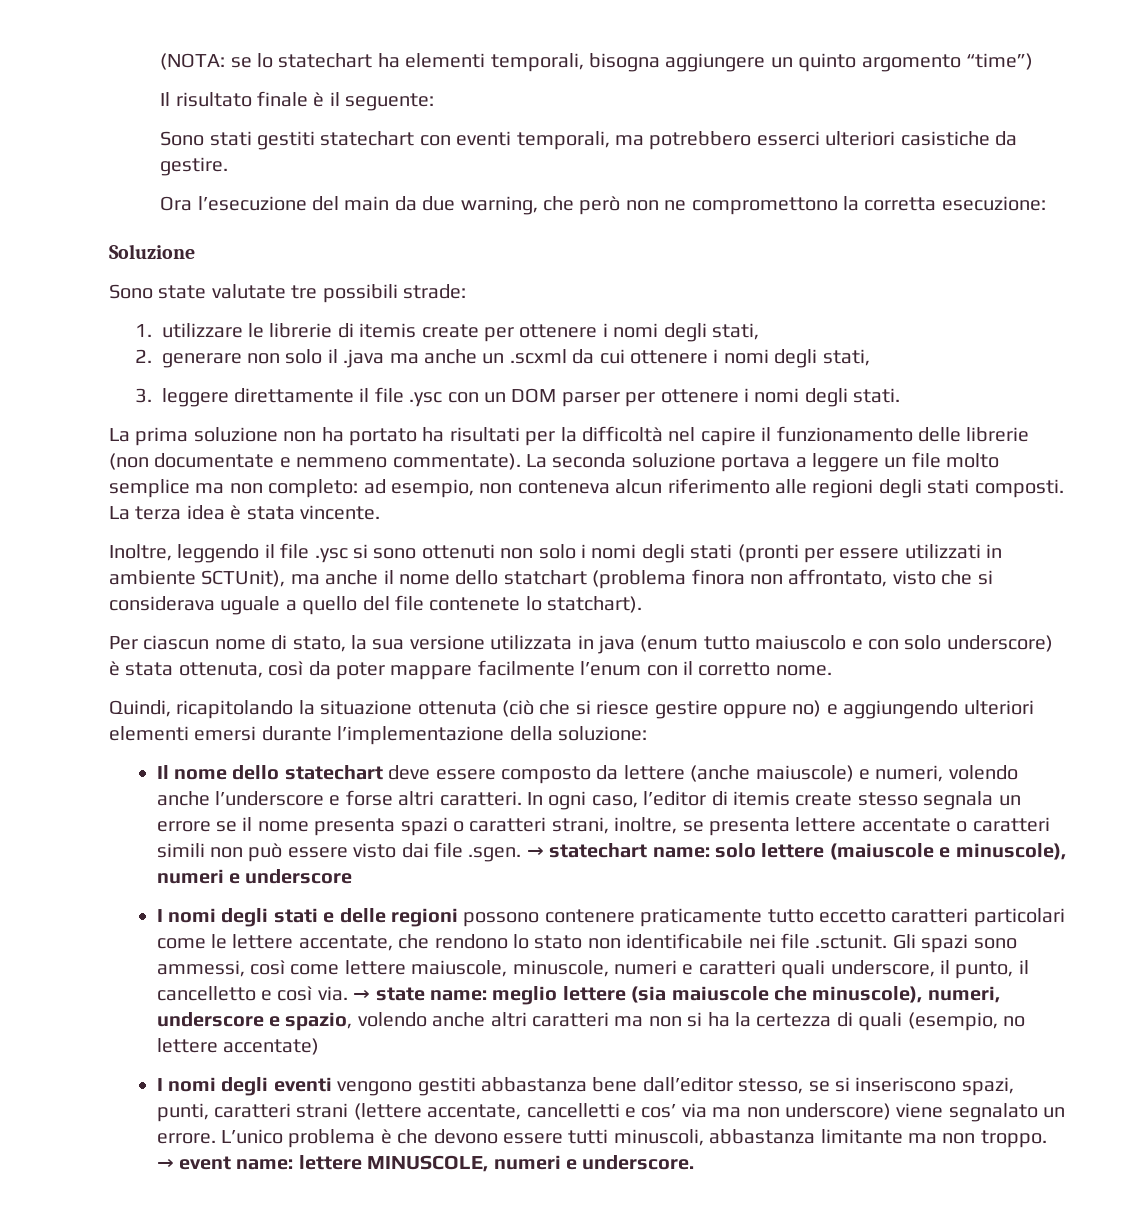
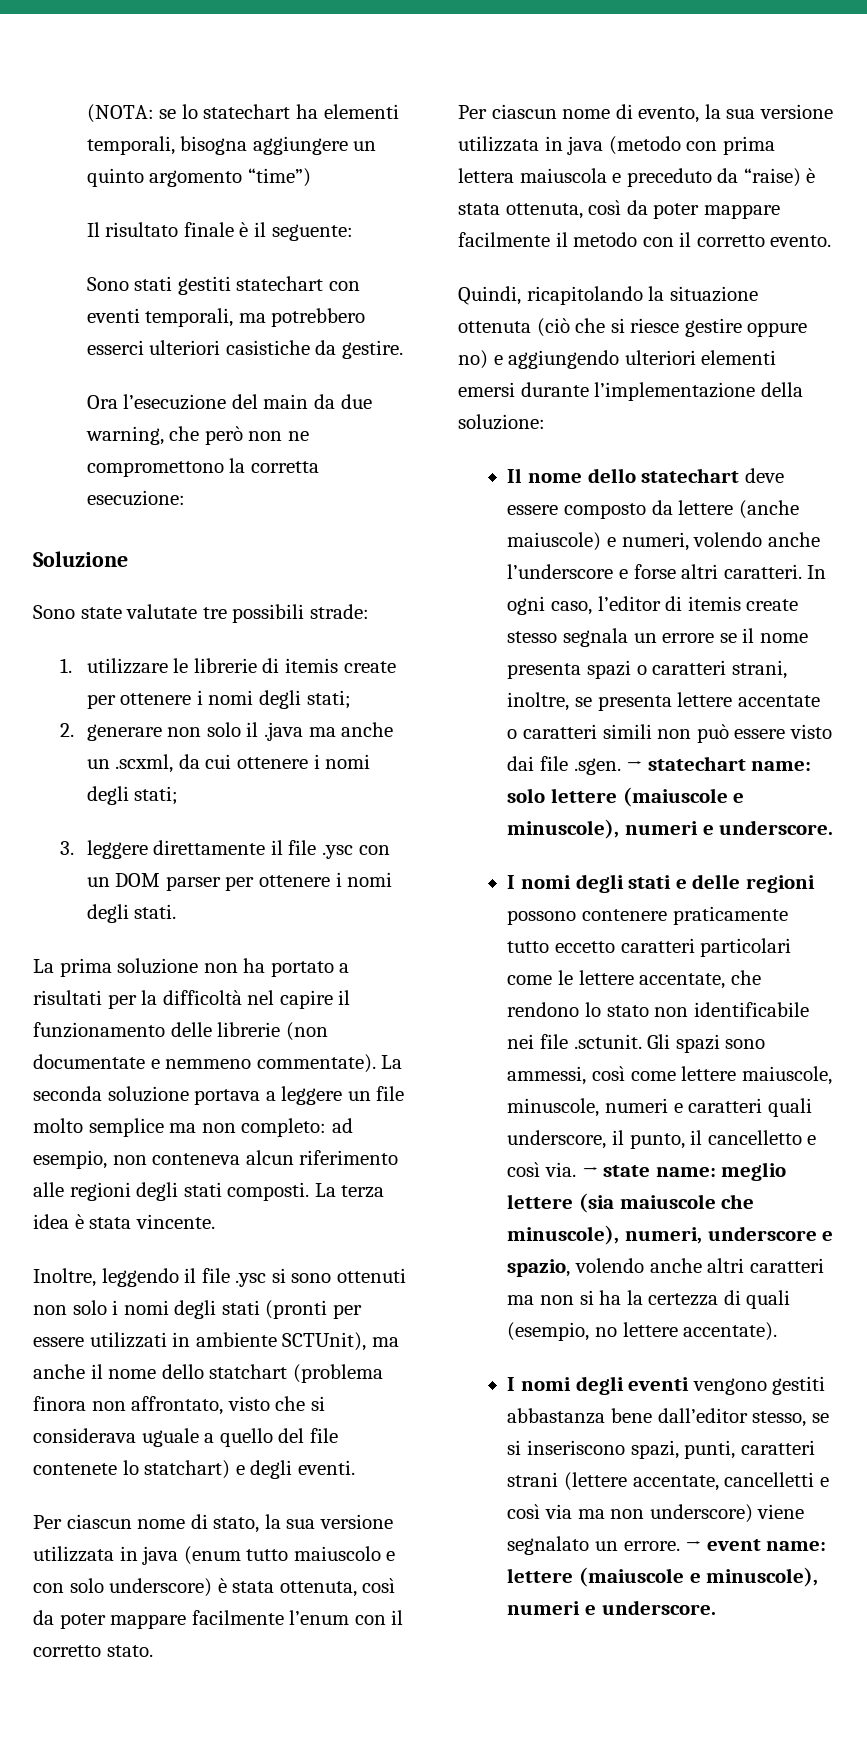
[712,323,760,340] stati, -> [306,690,351,709] stati;
[509,349,567,364] .scxml -> [115,754,174,773] .scxml,
[822,349,870,366] stati, -> [134,786,179,805] stati;
[422,427,445,442] ha -> [339,963,350,973] a
[547,596,643,613] statchart). -> [144,1460,355,1479] statchart) e degli eventi.
[775,665,832,676] nome. -> [106,1645,153,1657] [458,104,833,123] [458,136,775,155] [458,168,816,187] [458,200,780,219] [458,232,832,247] stato. // Per ciascun nome di evento, la sua versione utilizzata in java (metodo con prima lettera maiuscola e preceduto da “raise) è stata ottenuta, così da poter mappare facilmente il metodo con il corretto evento.
[245,869,353,884] underscore -> [719,820,834,835] underscore.
[223,1038,320,1055] accentate) -> [683,1322,778,1341] accentate).
[641,1104,677,1118] cos’ -> [507,1504,541,1519] così
[221,1129,1047,1148] L’unico problema è che devono essere tutti minuscoli, abbastanza limitante ma non troppo. -> (680, 1546) none
[367,1155,489,1172] MINUSCOLE, -> [579,1567,819,1587] (maiuscole e minuscole),

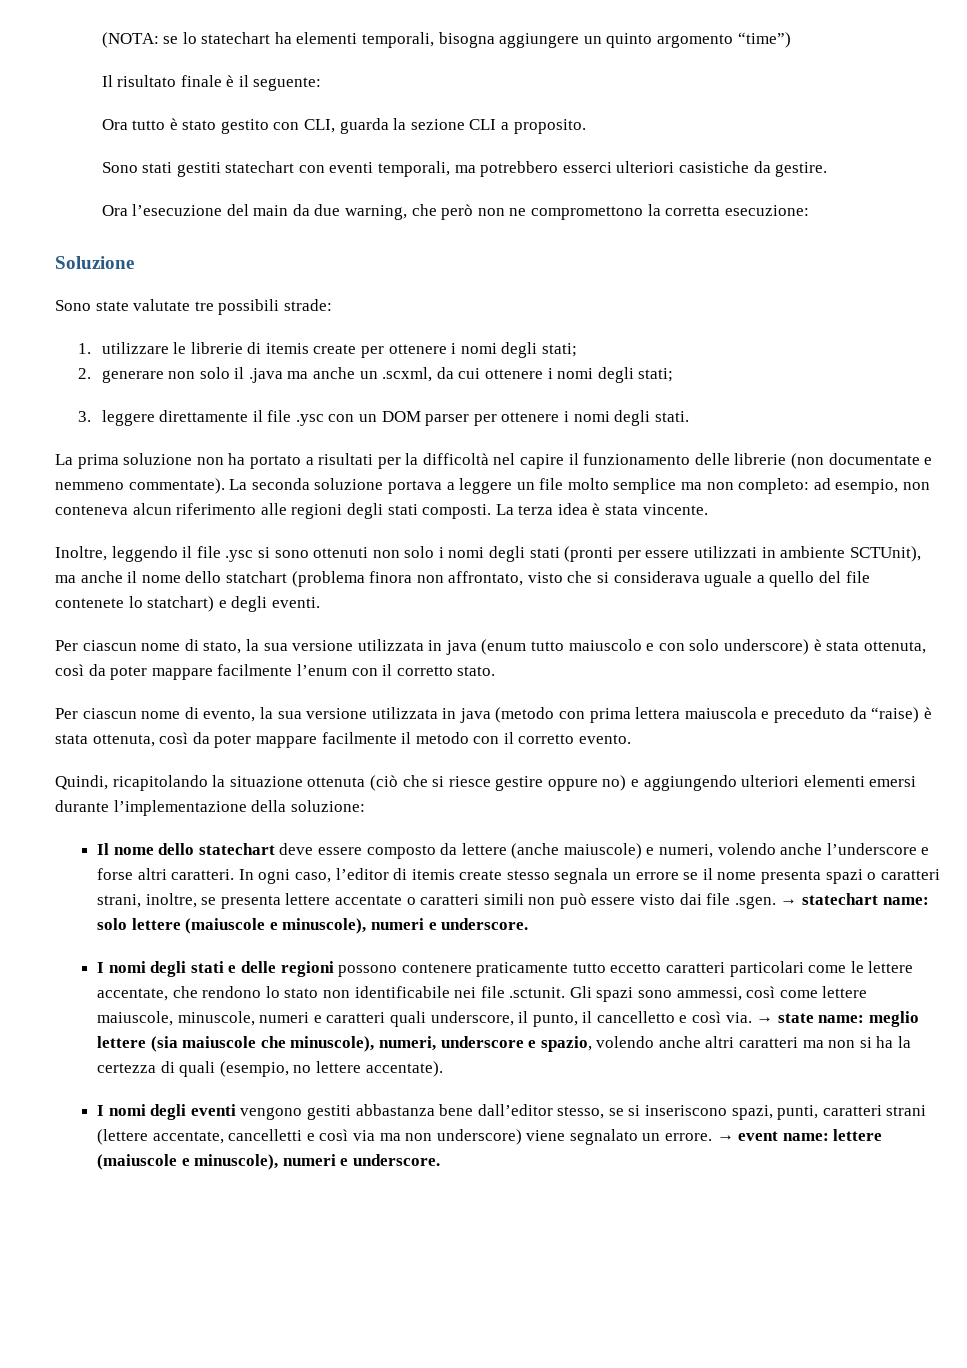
(353, 232) none -> [101,118,586,134] // Ora tutto è stato gestito con CLI, guarda la sezione CLI a proposito.

